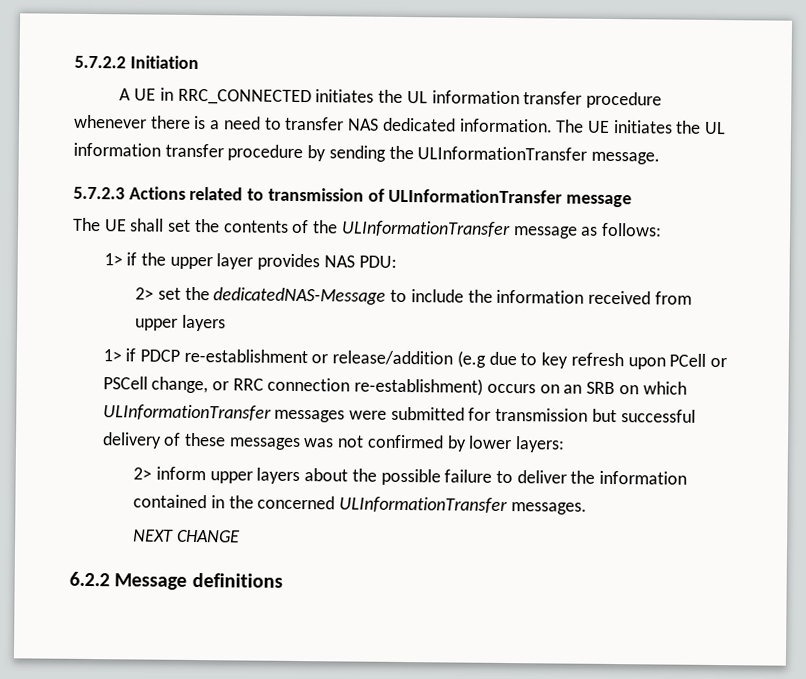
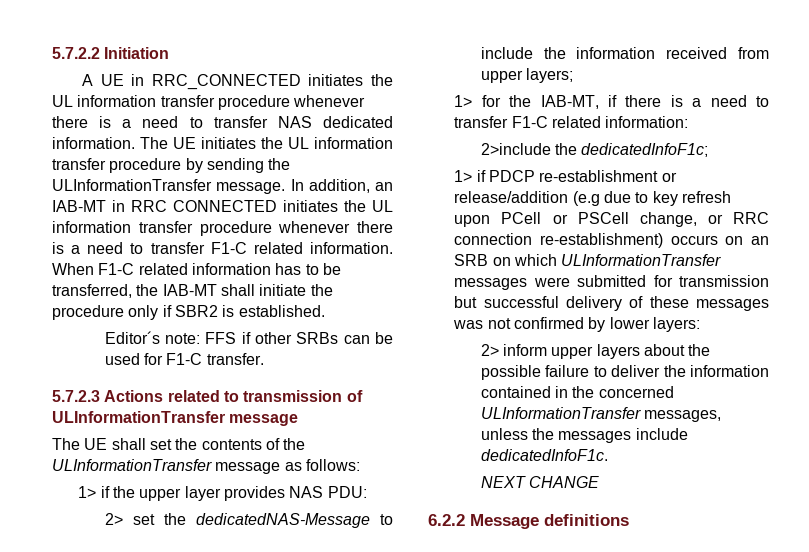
(661, 158) none -> [290,179,393,193] [52,200,393,212] [52,221,393,236] [52,242,393,254] [52,263,341,275] [52,284,333,298] [52,305,325,320] [104,331,393,344] [104,353,264,365] In addition, an IAB-MT in RRC CONNECTED initiates the UL information transfer procedure whenever there is a need to transfer F1-C related information. When F1-C related information has to be transferred, the IAB-MT shall initiate the procedure only if SBR2 is established. // Editor´s note: FFS if other SRBs can be used for F1-C transfer.
[181,314,226,332] layers -> [526,68,574,83] [454,95,769,109] [454,116,689,128] [480,143,709,157] layers; // 1> for the IAB-MT, if there is a need to transfer F1-C related information: // 2>include the dedicatedInfoF1c;
[510,502,587,515] messages. -> [644,410,722,422] [480,428,688,443] [480,449,608,461] messages, unless the messages include dedicatedInfoF1c.

